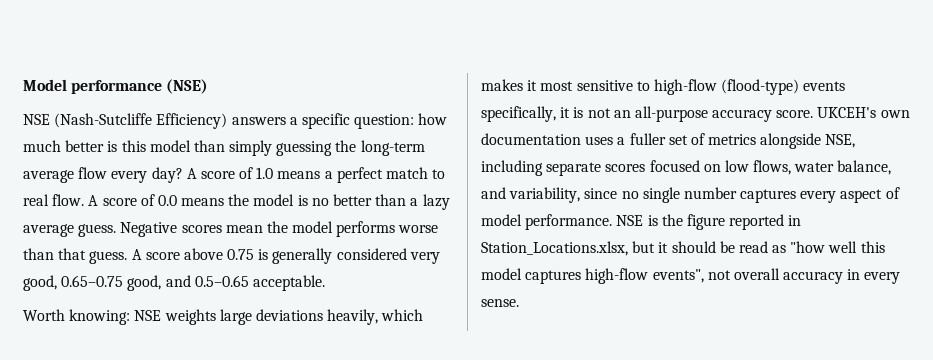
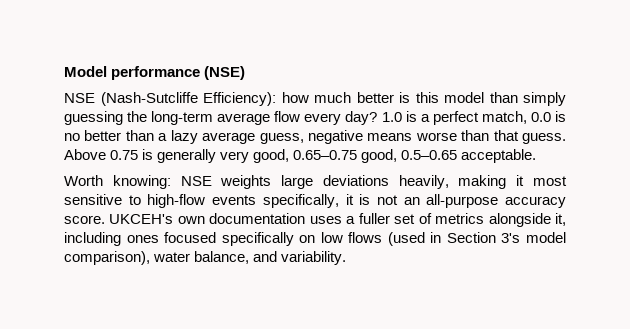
[156,113,415,129] Efficiency) answers a specific question: -> [203,92,276,106] Efficiency):
[186,167,446,183] [23,194,295,206] A score of 1.0 means a perfect match to real flow. A score of 0.0 means the model -> [381,111,551,125] 1.0 is a perfect match, 0.0
[78,221,396,237] guess. Negative scores mean the model performs -> [259,130,413,144] guess, negative means
[131,248,223,260] A score above -> [64,149,106,160] Above
[336,248,407,260] considered -> (217, 156) none
[165,275,191,287] and -> (398, 156) none
[381,309,424,321] [481,79,523,91] which makes -> [458,175,507,189] making
[721,79,800,95] (flood-type) -> (206, 201) none
[825,134,856,148] [481,160,892,176] [481,187,900,203] [481,214,802,230] [481,241,885,256] [481,268,901,284] [481,299,519,307] NSE, including separate scores focused on low flows, water balance, and variability, since no single number captures every aspect of model performance. NSE is the figure reported in Station_Locations.xlsx, but it should be read as "how well this model captures high-flow events", not overall accuracy in every sense. -> [555,213,566,226] [64,232,567,246] [64,251,347,265] it, including ones focused specifically on low flows (used in Section 3's model comparison), water balance, and variability.

